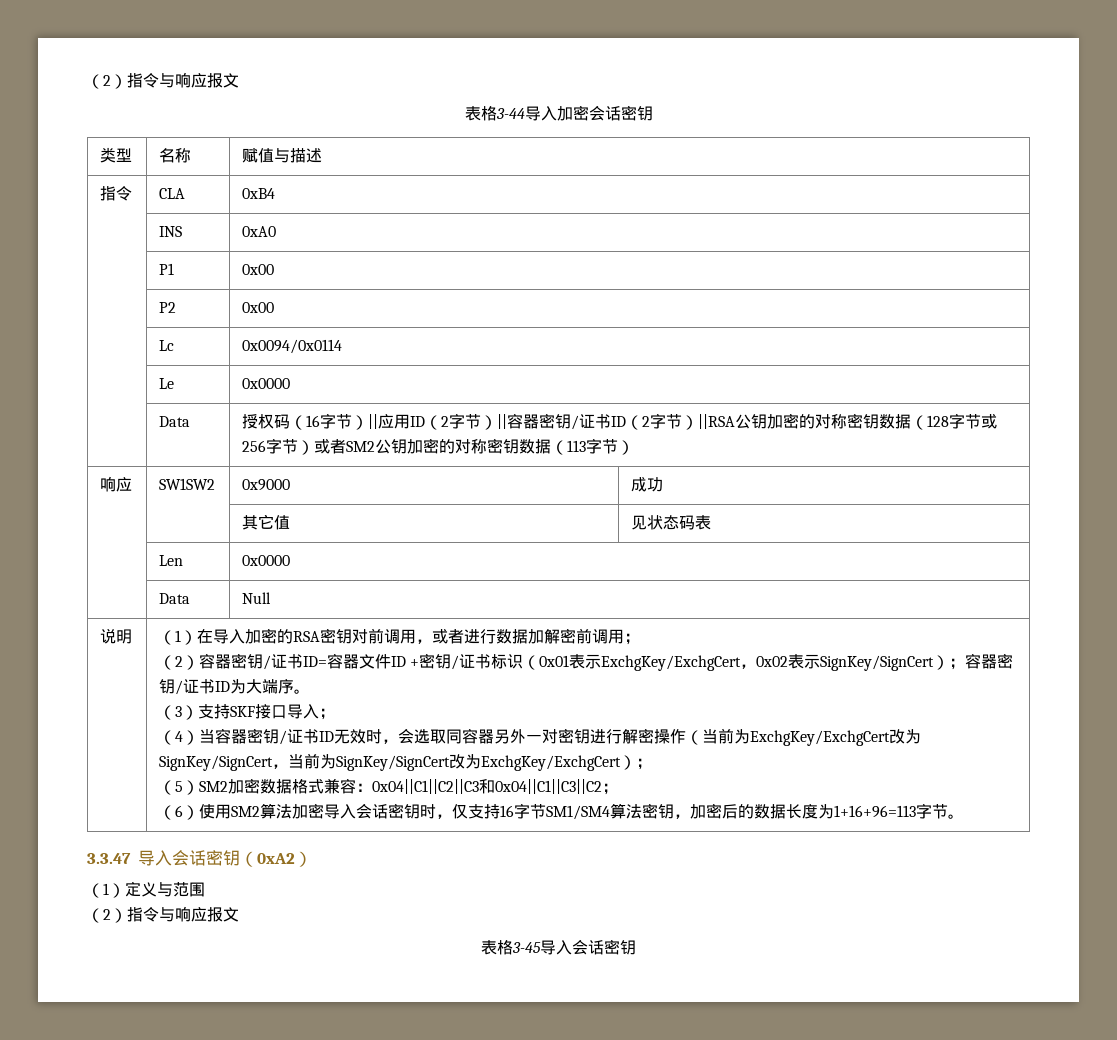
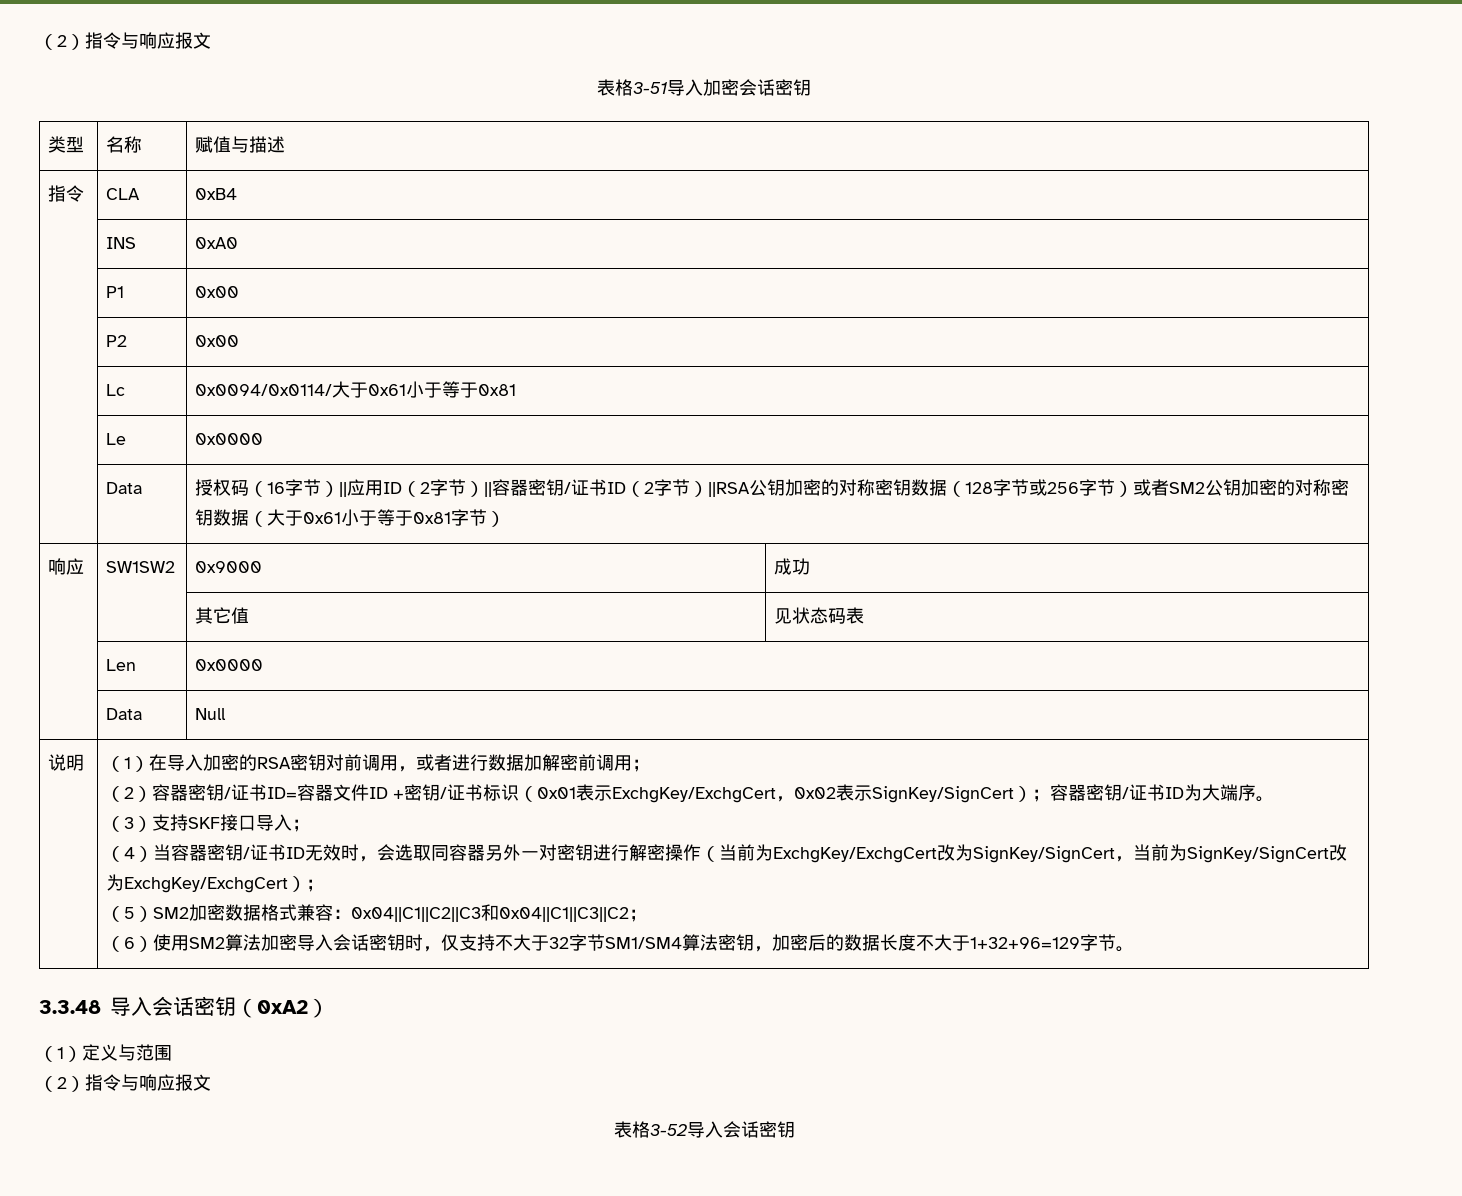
[87,72,239,89] [464,106,525,121] （2）指令与响应报文 // 表格3-44 -> [39,32,211,50] [597,79,667,96] （2）指令与响应报文 // 表格3-51
[241,339,342,354] 0x0094/0x0114 -> [195,381,517,398] 0x0094/0x0114/大于0x61小于等于0x81
[566,440,586,452] 113 -> [267,509,452,526] 大于0x61小于等于0x81
[499,805,514,817] 16 -> [495,934,570,951] 不大于32
[817,804,916,819] 为1+16+96=113 -> [916,934,1081,951] 不大于1+32+96=129
[87,853,131,864] 3.3.47 -> [39,1000,101,1014] 3.3.48
[512,942,541,953] 3-45 -> [649,1124,687,1136] 3-52

